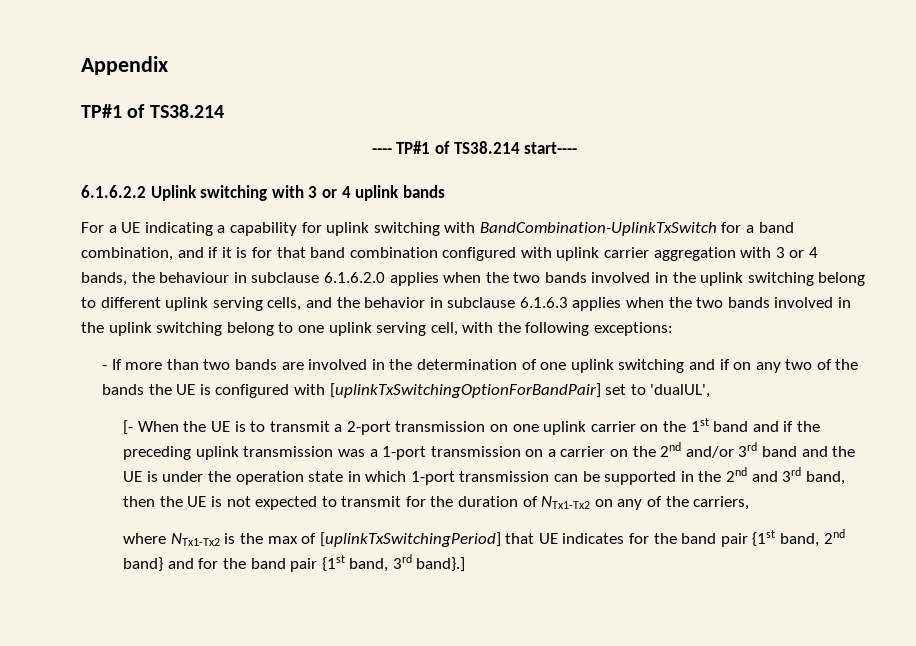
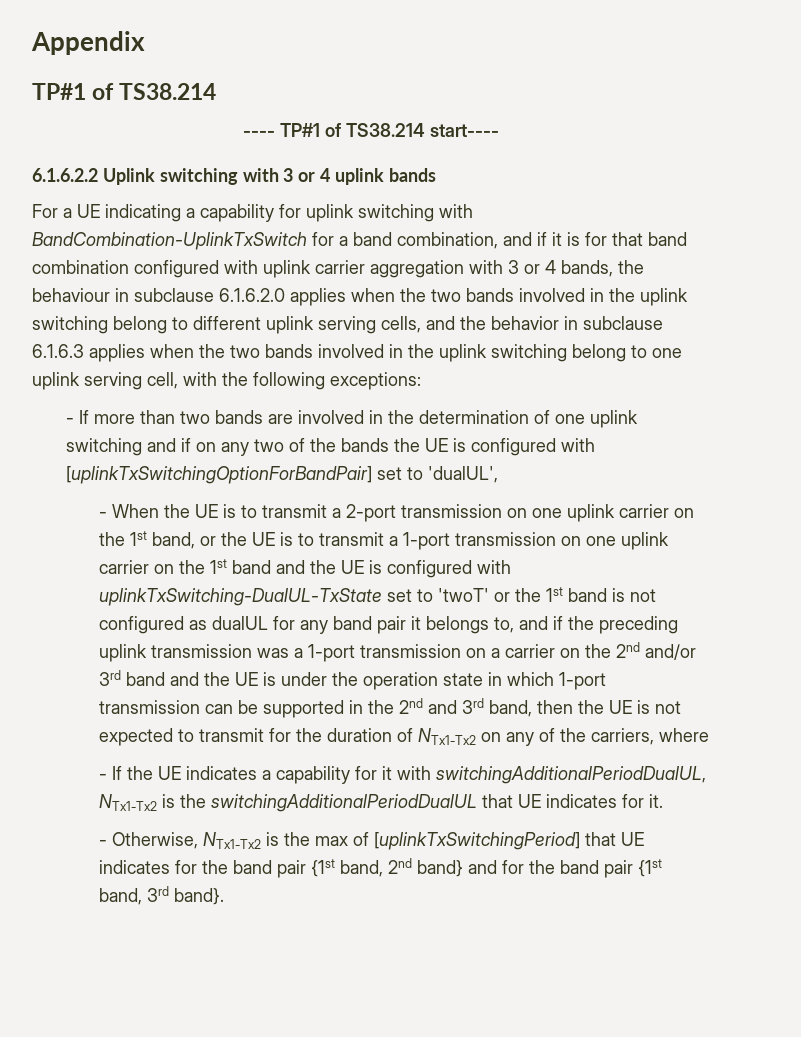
[123,420,134,435] [- -> [99,512,108,518] -
[713,421,749,432] band -> [152,532,670,550] [99,559,512,578] [99,587,657,606] [99,616,515,634] band, or the UE is to transmit a 1-port transmission on one uplink carrier on the 1st band and the UE is configured with uplinkTxSwitching-DualUL-TxState set to 'twoT' or the 1st band is not configured as dualUL for any band pair it belongs to,
[123,533,167,544] // where -> [659,728,710,742] [99,766,707,784] [99,794,664,812] [99,832,199,849] where // - If the UE indicates a capability for it with switchingAdditionalPeriodDualUL, NTx1-Tx2 is the switchingAdditionalPeriodDualUL that UE indicates for it. // - Otherwise,
[416,557,466,572] band}.] -> [174,888,225,905] band}.

